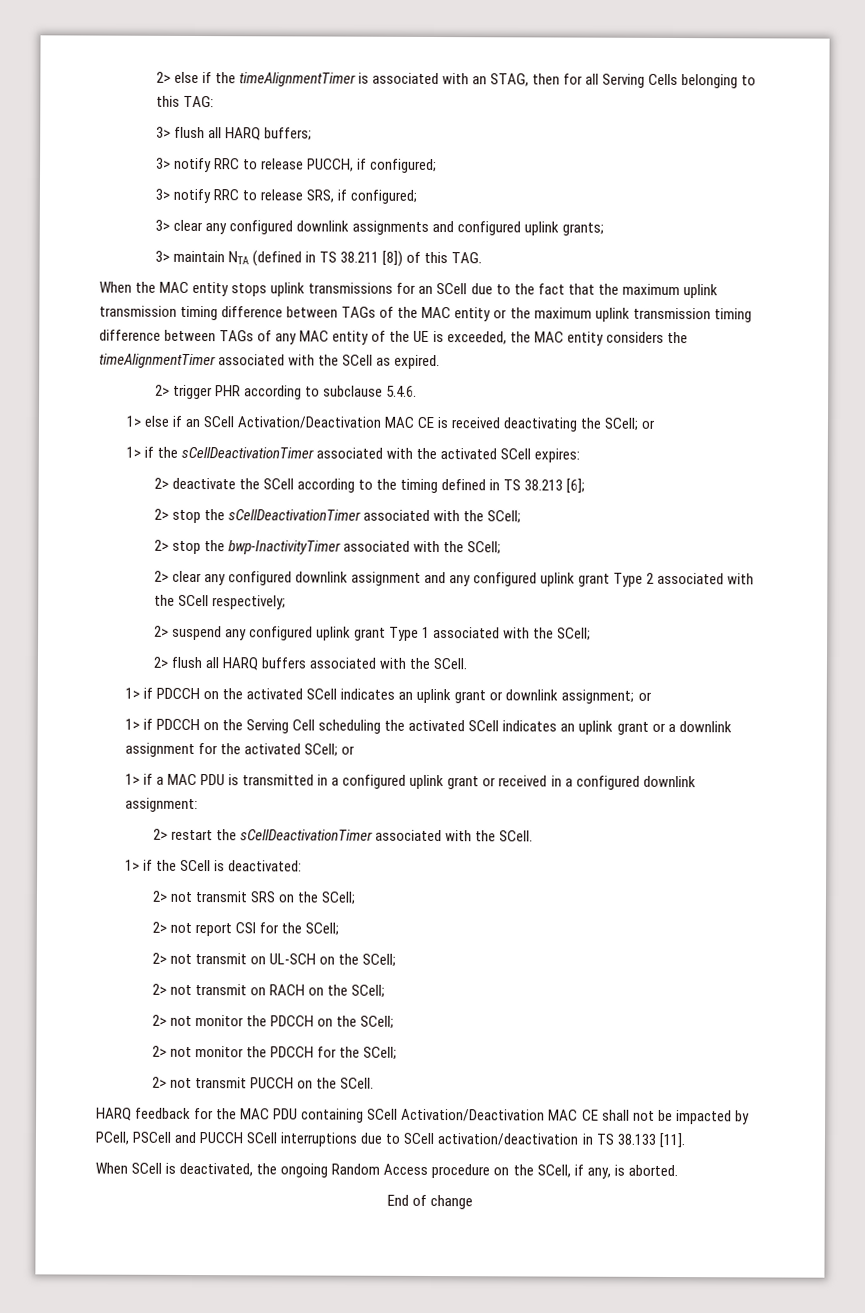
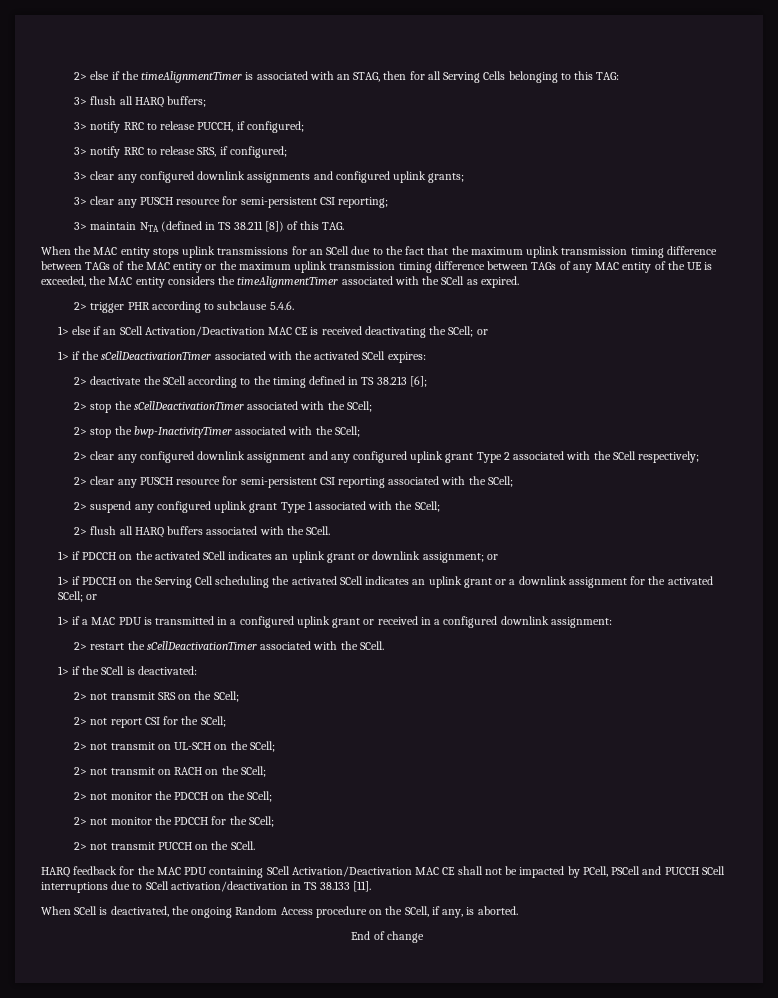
(605, 229) none -> [74,196,389,208] // 3> clear any PUSCH resource for semi-persistent CSI reporting;
(286, 602) none -> [74,476,513,488] // 2> clear any PUSCH resource for semi-persistent CSI reporting associated with the SCell;

